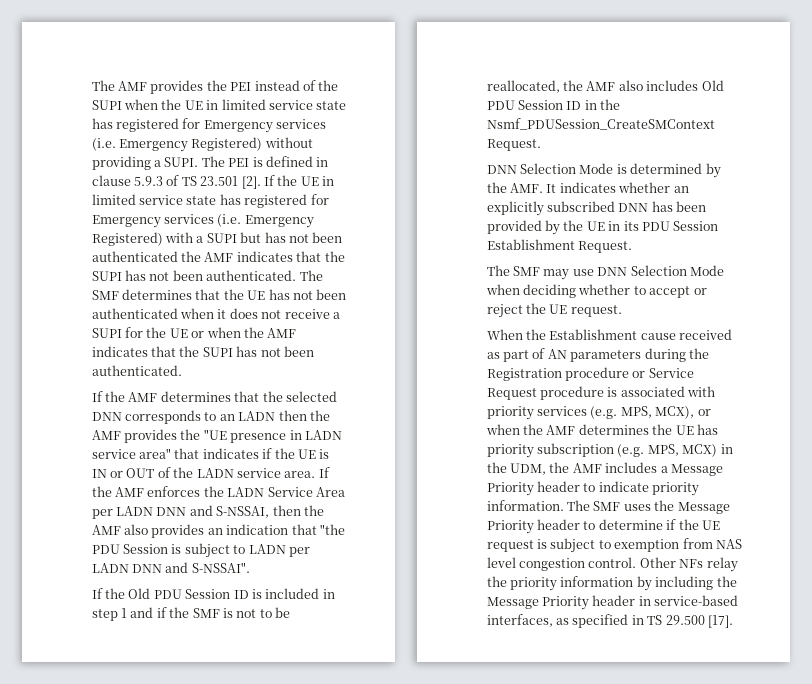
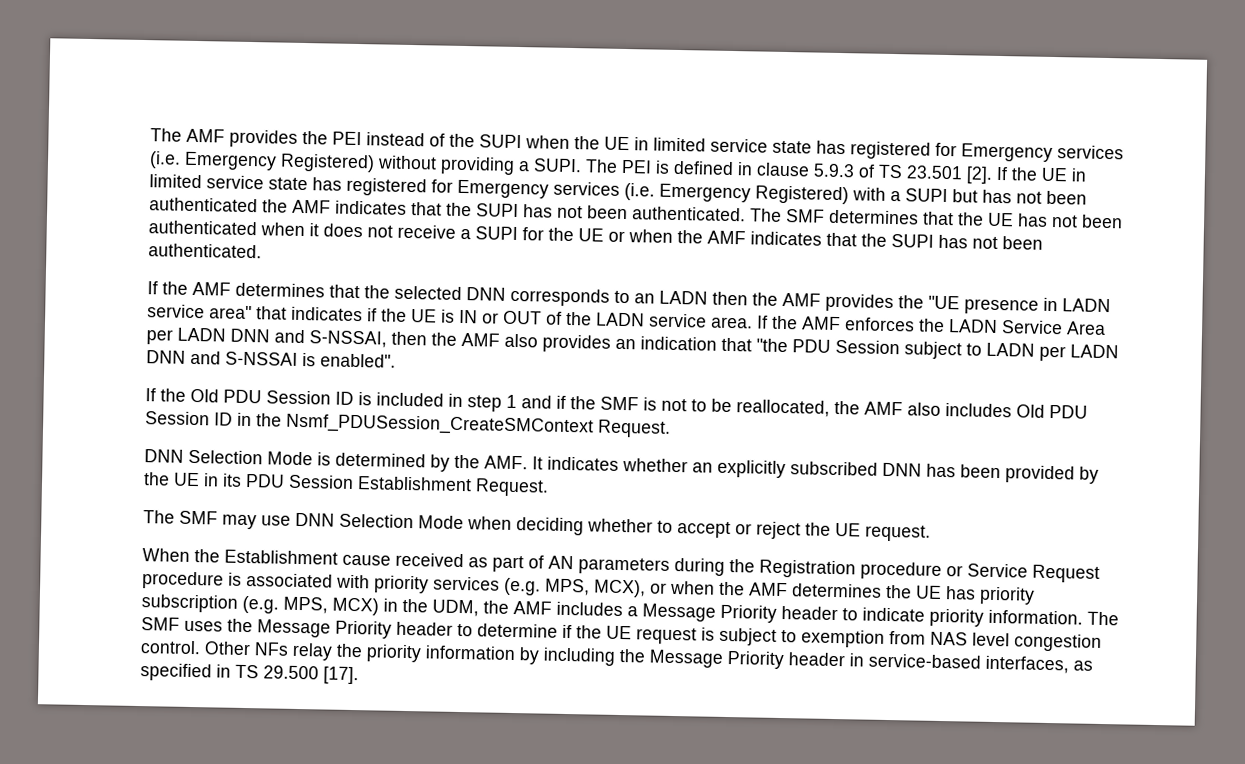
[171,544,182,554] is -> (901, 347) none
[191,562,250,573] S-NSSAI". -> [225,351,397,368] S-NSSAI is enabled".

